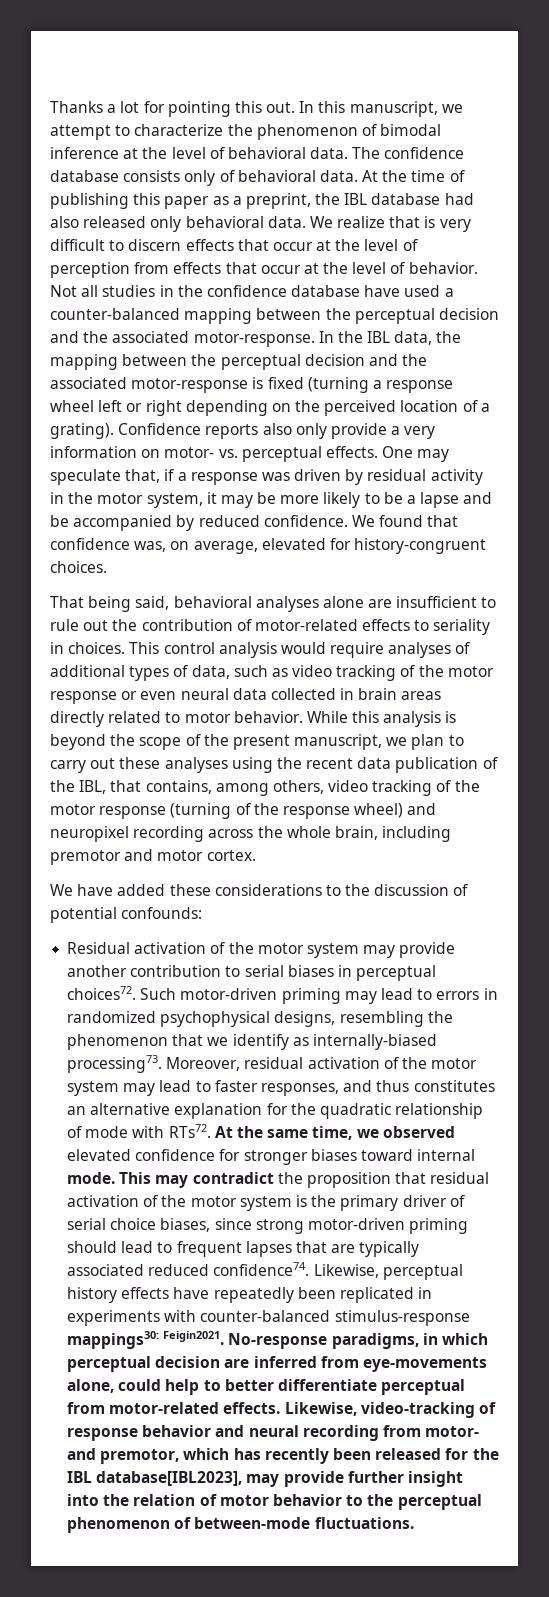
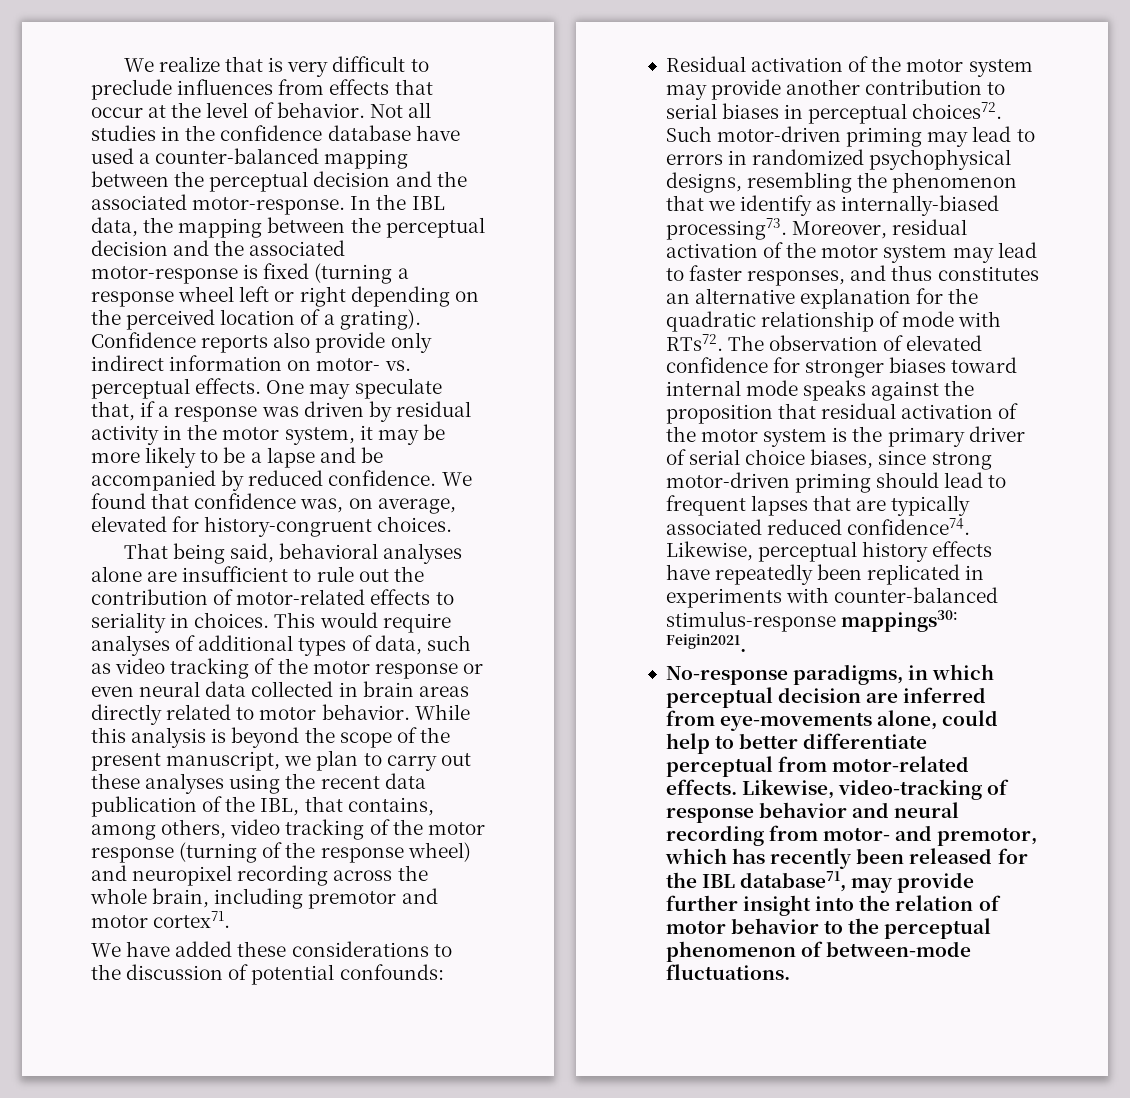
[50,101,463,117] [50,124,442,140] [50,147,465,159] [50,170,465,186] [50,193,474,209] [50,216,306,232] Thanks a lot for pointing this out. In this manuscript, we attempt to characterize the phenomenon of bimodal inference at the level of behavioral data. The confidence database consists only of behavioral data. At the time of publishing this paper as a preprint, the IBL database had also released only behavioral data. -> (123, 65) none
[128,239,418,251] [50,262,130,278] discern effects that occur at the level of perception -> [91,79,274,100] preclude influences
[295,423,436,439] only provide a very -> [315,332,432,353] [91,355,164,371] provide only indirect
[163,642,277,658] control analysis -> (316, 620) none
[206,850,256,861] cortex. -> [153,911,231,928] cortex71.
[214,1126,455,1140] At the same time, we observed -> [728,335,904,351] The observation of
[67,1172,274,1188] mode. This may contradict -> [746,380,940,401] mode speaks against
(225, 1338) none -> (746, 643) //
[96,1471,243,1486] database[IBL2023], -> [740,871,847,892] database71,

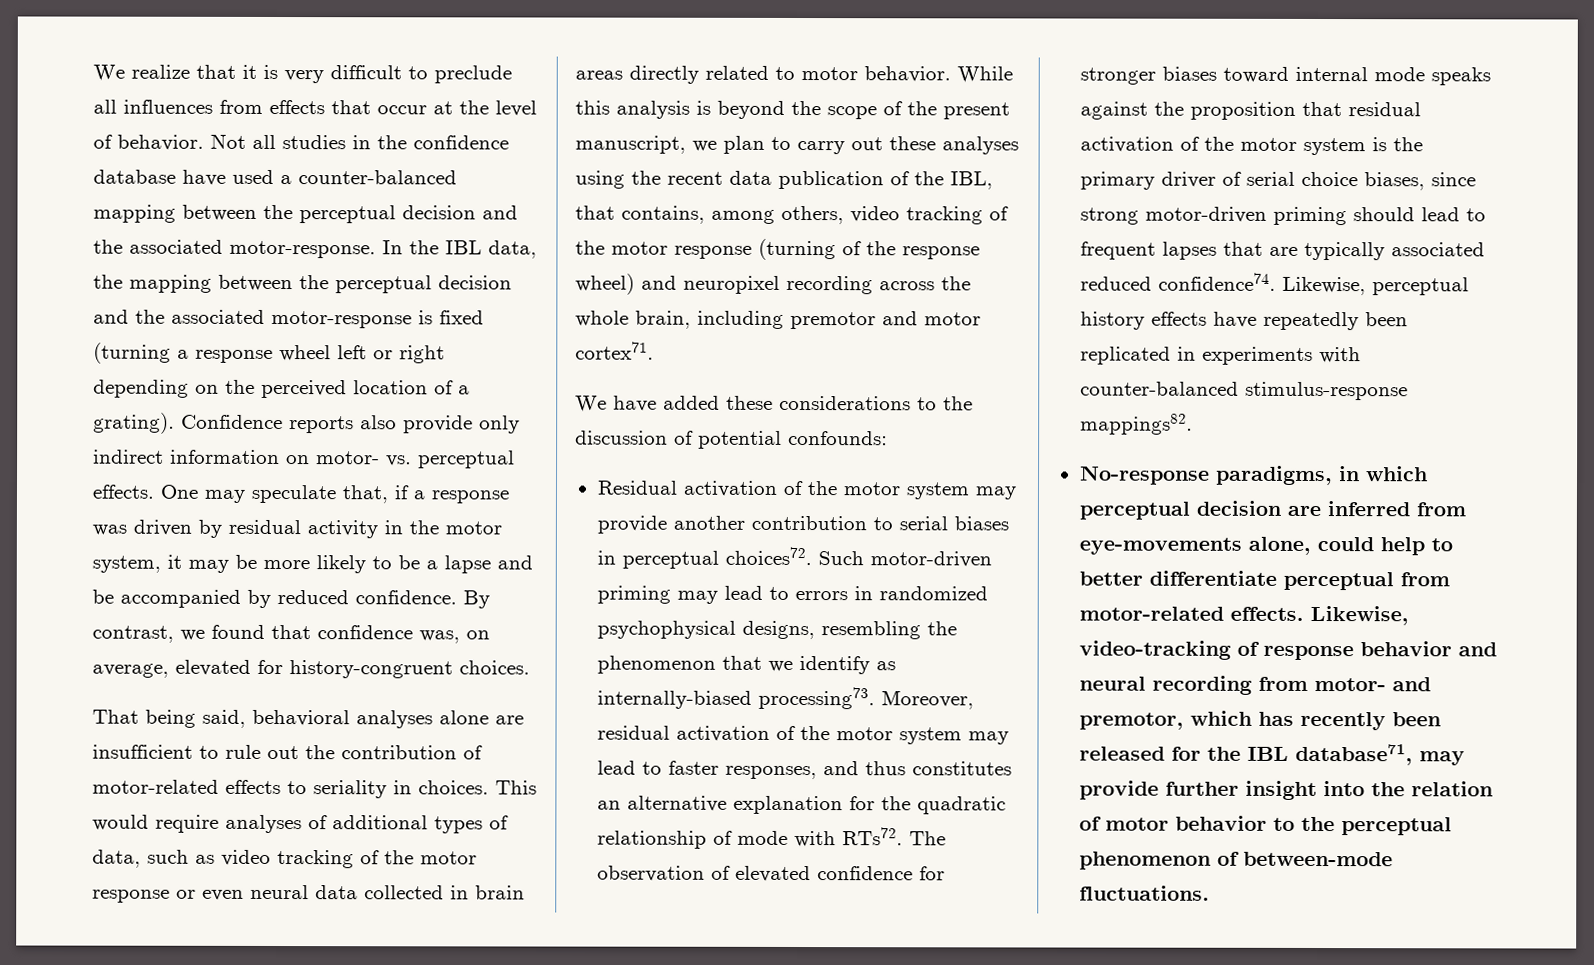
(264, 64) none -> [242,64,257,79] it
(172, 89) none -> [93,99,117,114] all
[441,472,472,486] We -> [463,590,490,609] [92,625,205,643] By contrast, we
[841,610,959,632] [665,634,746,652] mappings30: Feigin2021. -> [1079,413,1193,435] mappings82.

